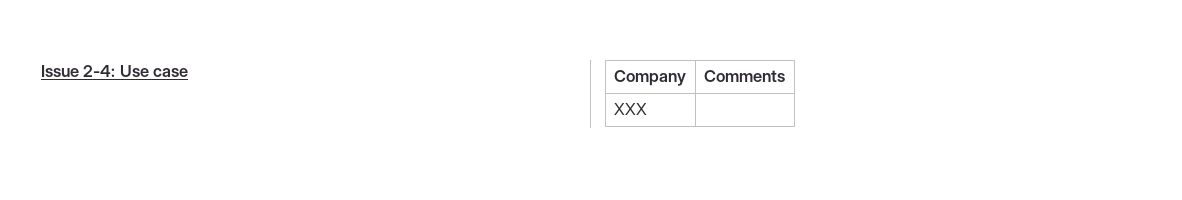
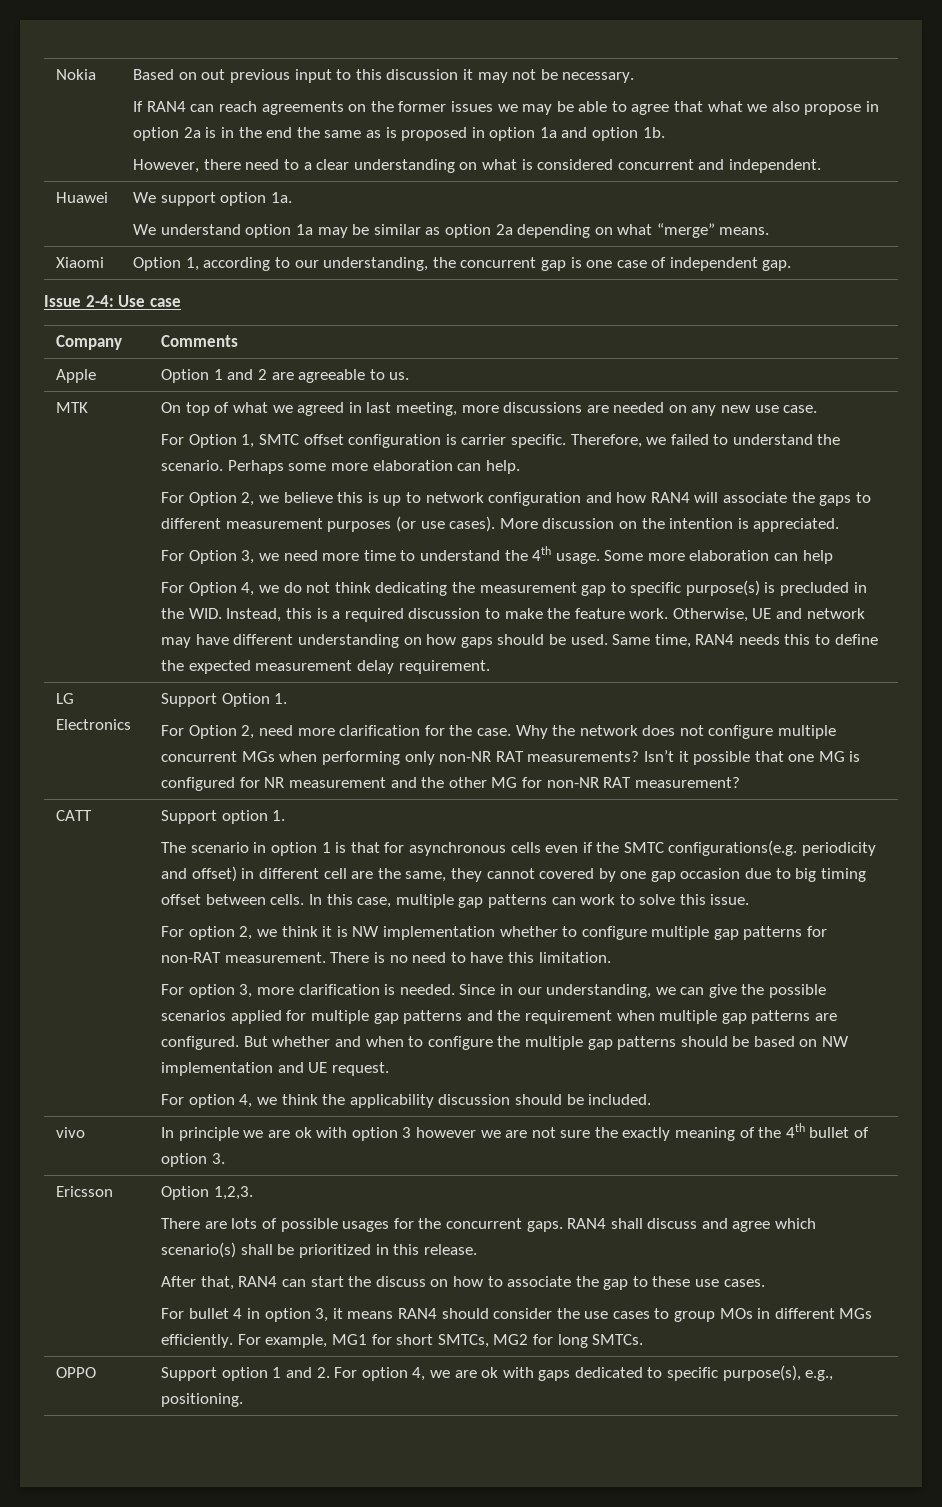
(41, 71) none -> [56,69,97,80] [133,69,635,83] [133,101,880,115] [133,127,665,141] [133,159,821,173] [56,192,109,203] [133,192,292,206] [133,223,770,238] [56,257,105,268] [133,257,792,271] Nokia | Based on out previous input to this discussion it may not be necessary. // If RAN4 can reach agreements on the former issues we may be able to agree that what we also propose in option 2a is in the end the same as is proposed in option 1a and option 1b. // However, there need to a clear understanding on what is considered concurrent and independent. // Huawei | We support option 1a. // We understand option 1a may be similar as option 2a depending on what “merge” means. // Xiaomi | Option 1, according to our understanding, the concurrent gap is one case of independent gap. //
[613,103,647,115] XXX | -> [56,369,97,383] [161,369,410,383] [56,402,89,413] [161,402,818,416] [161,434,841,448] [161,460,520,474] [161,492,871,506] [161,516,840,532] [161,546,833,564] [161,580,867,596] [161,608,865,622] [161,634,878,648] [161,660,490,674] [56,693,75,704] [56,719,132,730] [161,693,288,707] [161,725,837,739] [161,750,861,765] [161,777,740,791] [56,810,93,821] [161,810,286,824] [161,840,877,856] [161,866,866,882] [161,894,750,908] [161,926,828,940] [161,952,611,963] [161,984,827,998] [161,1010,837,1024] [161,1036,850,1050] [161,1062,389,1076] [161,1094,652,1108] [56,1127,86,1138] [161,1123,870,1141] [161,1153,225,1167] [56,1186,114,1197] [161,1186,253,1200] [161,1218,817,1232] [161,1242,477,1258] [161,1276,765,1290] [161,1308,873,1322] [161,1334,644,1348] [56,1367,97,1378] [161,1365,834,1381] [161,1393,244,1407] Apple | Option 1 and 2 are agreeable to us. // MTK | On top of what we agreed in last meeting, more discussions are needed on any new use case. // For Option 1, SMTC offset configuration is carrier specific. Therefore, we failed to understand the scenario. Perhaps some more elaboration can help. // For Option 2, we believe this is up to network configuration and how RAN4 will associate the gaps to different measurement purposes (or use cases). More discussion on the intention is appreciated. // For Option 3, we need more time to understand the 4th usage. Some more elaboration can help // For Option 4, we do not think dedicating the measurement gap to specific purpose(s) is precluded in the WID. Instead, this is a required discussion to make the feature work. Otherwise, UE and network may have different understanding on how gaps should be used. Same time, RAN4 needs this to define the expected measurement delay requirement. // LG Electronics | Support Option 1. // For Option 2, need more clarification for the case. Why the network does not configure multiple concurrent MGs when performing only non-NR RAT measurements? Isn’t it possible that one MG is configured for NR measurement and the other MG for non-NR RAT measurement? // CATT | Support option 1. // The scenario in option 1 is that for asynchronous cells even if the SMTC configurations(e.g. periodicity and offset) in different cell are the same, they cannot covered by one gap occasion due to big timing offset between cells. In this case, multiple gap patterns can work to solve this issue. // For option 2, we think it is NW implementation whether to configure multiple gap patterns for non-RAT measurement. There is no need to have this limitation. // For option 3, more clarification is needed. Since in our understanding, we can give the possible scenarios applied for multiple gap patterns and the requirement when multiple gap patterns are configured. But whether and when to configure the multiple gap patterns should be based on NW implementation and UE request. // For option 4, we think the applicability discussion should be included. // vivo | In principle we are ok with option 3 however we are not sure the exactly meaning of the 4th bullet of option 3. // Ericsson | Option 1,2,3. // There are lots of possible usages for the concurrent gaps. RAN4 shall discuss and agree which scenario(s) shall be prioritized in this release. // After that, RAN4 can start the discuss on how to associate the gap to these use cases. // For bullet 4 in option 3, it means RAN4 should consider the use cases to group MOs in different MGs efficiently. For example, MG1 for short SMTCs, MG2 for long SMTCs. // OPPO | Support option 1 and 2. For option 4, we are ok with gaps dedicated to specific purpose(s), e.g., positioning.

